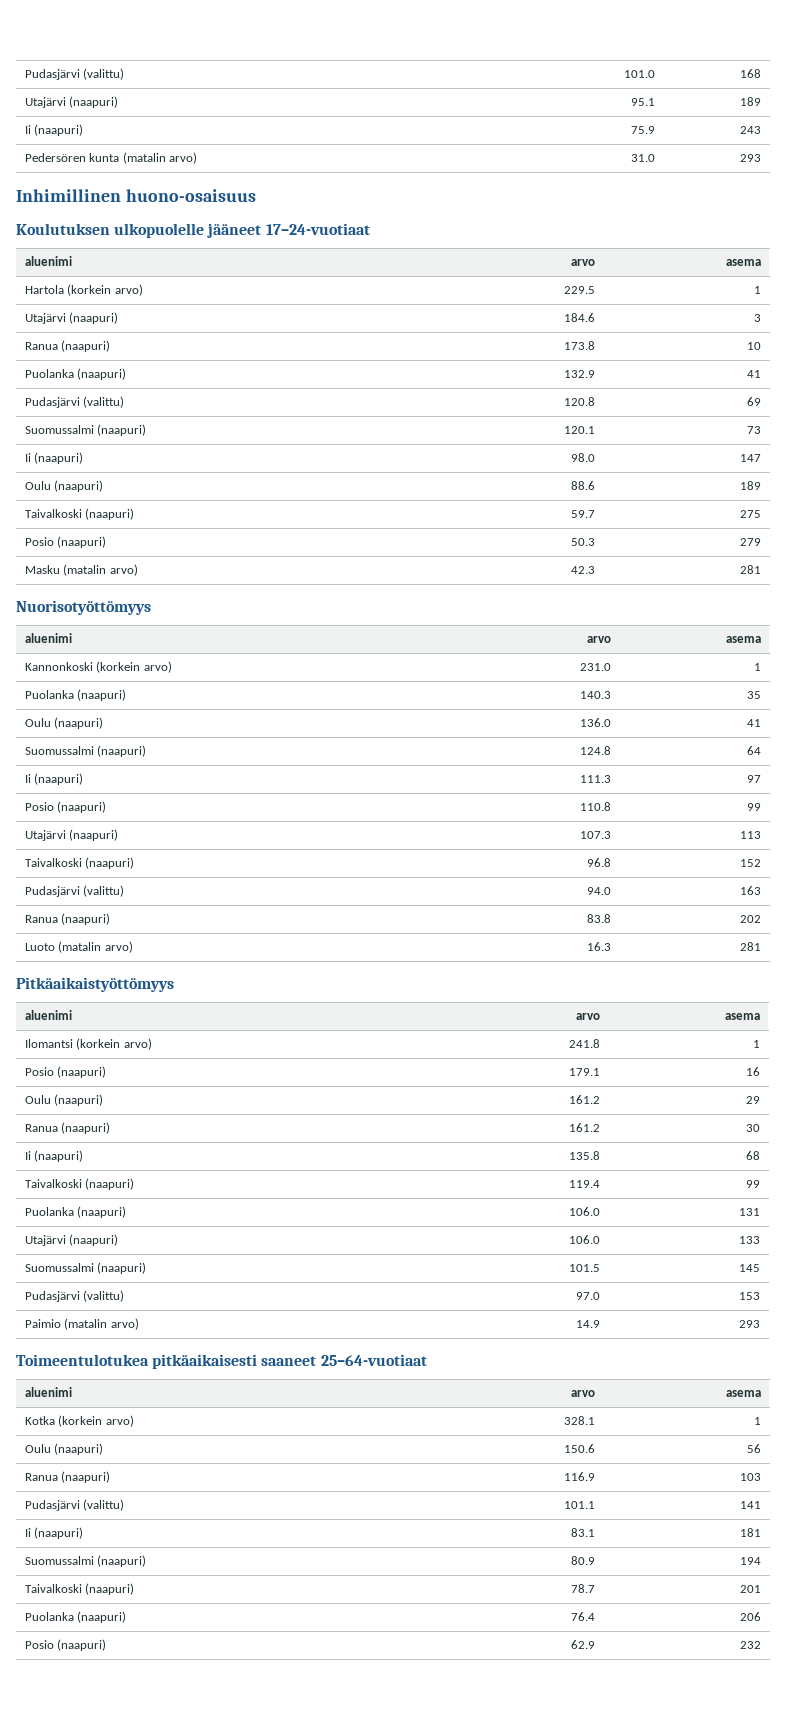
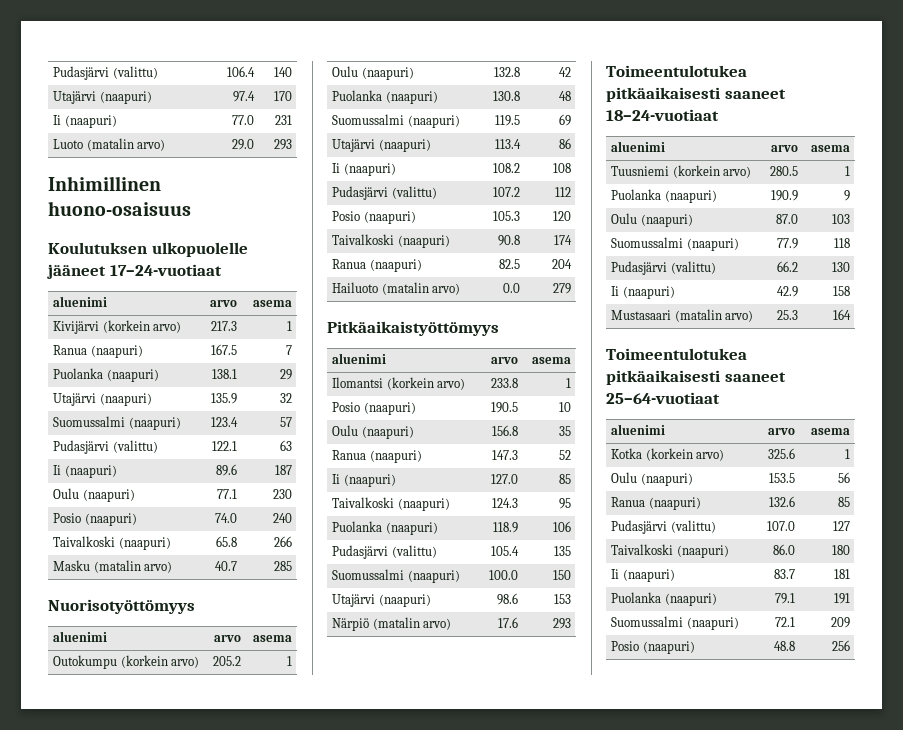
[24,68,125,80] [624,70,656,78] [740,69,762,78] [24,96,119,108] [631,98,656,106] [740,97,762,106] [24,124,84,136] [631,126,656,134] [740,126,762,134] [24,152,198,164] [631,154,656,162] Pudasjärvi (valittu) | 101.0 | 168 // Utajärvi (naapuri) | 95.1 | 189 // Ii (naapuri) | 75.9 | 243 // Pedersören kunta (matalin arvo) | 31.0 -> [53,66,158,80] [226,66,255,77] [273,67,292,77] [53,91,152,104] [232,91,255,102] [273,91,292,101] [53,115,117,128] [231,115,254,125] [274,115,292,125] [53,138,166,151] [231,139,254,150] Pudasjärvi (valittu) | 106.4 | 140 // Utajärvi (naapuri) | 97.4 | 170 // Ii (naapuri) | 77.0 | 231 // Luoto (matalin arvo) | 29.0
[24,284,143,296] [564,286,596,294] [754,286,762,294] [24,312,119,324] [564,313,596,322] [754,314,762,322] [24,340,111,352] [564,341,596,350] [747,342,762,350] [24,368,127,380] [564,370,596,378] [747,370,762,378] [24,396,125,408] [564,397,596,406] [747,397,762,406] [24,424,147,436] [564,426,596,434] [747,426,762,434] [24,452,84,464] [571,453,596,462] [740,454,762,462] [24,480,104,492] [571,481,596,490] [740,481,762,490] [24,508,135,520] [571,510,596,518] [740,510,762,518] [24,536,107,548] [571,538,596,546] [740,538,762,546] Hartola (korkein arvo) | 229.5 | 1 // Utajärvi (naapuri) | 184.6 | 3 // Ranua (naapuri) | 173.8 | 10 // Puolanka (naapuri) | 132.9 | 41 // Pudasjärvi (valittu) | 120.8 | 69 // Suomussalmi (naapuri) | 120.1 | 73 // Ii (naapuri) | 98.0 | 147 // Oulu (naapuri) | 88.6 | 189 // Taivalkoski (naapuri) | 59.7 | 275 // Posio (naapuri) | 50.3 | 279 -> [53,320,182,334] [210,321,237,331] [286,321,292,331] [53,345,143,358] [210,344,237,355] [285,345,292,355] [53,368,159,382] [211,369,237,379] [279,369,292,380] [53,393,152,406] [210,393,237,404] [279,393,292,403] [53,416,181,430] [210,417,238,427] [279,417,292,427] [53,440,158,454] [211,441,237,451] [279,440,292,451] [53,465,117,478] [215,464,237,476] [274,465,292,475] [53,488,135,502] [216,489,237,499] [272,489,292,499] [53,513,137,526] [214,513,237,523] [272,513,292,523] [53,536,171,550] [215,536,237,547] [273,536,292,547] Kivijärvi (korkein arvo) | 217.3 | 1 // Ranua (naapuri) | 167.5 | 7 // Puolanka (naapuri) | 138.1 | 29 // Utajärvi (naapuri) | 135.9 | 32 // Suomussalmi (naapuri) | 123.4 | 57 // Pudasjärvi (valittu) | 122.1 | 63 // Ii (naapuri) | 89.6 | 187 // Oulu (naapuri) | 77.1 | 230 // Posio (naapuri) | 74.0 | 240 // Taivalkoski (naapuri) | 65.8 | 266
[571,566,596,574] [740,565,762,574] 42.3 | 281 -> [214,561,237,571] [273,561,292,571] 40.7 | 285
[24,661,172,673] [580,663,612,671] [754,663,762,671] [24,689,127,701] [580,691,612,699] [747,691,762,699] [24,717,104,729] [580,718,612,727] [747,719,762,727] [24,745,147,757] [580,746,612,755] [747,746,762,755] [24,773,84,785] [580,775,612,783] [747,775,762,783] [24,801,107,813] [580,802,612,811] [747,803,762,811] [24,829,119,841] [580,831,612,839] [740,831,762,839] [24,857,135,869] [587,858,612,867] [740,859,762,867] [24,885,125,897] [587,887,612,895] [740,886,762,895] [24,913,111,925] [587,914,612,923] [740,915,762,923] [24,941,133,953] [587,942,612,951] [740,942,762,951] Kannonkoski (korkein arvo) | 231.0 | 1 // Puolanka (naapuri) | 140.3 | 35 // Oulu (naapuri) | 136.0 | 41 // Suomussalmi (naapuri) | 124.8 | 64 // Ii (naapuri) | 111.3 | 97 // Posio (naapuri) | 110.8 | 99 // Utajärvi (naapuri) | 107.3 | 113 // Taivalkoski (naapuri) | 96.8 | 152 // Pudasjärvi (valittu) | 94.0 | 163 // Ranua (naapuri) | 83.8 | 202 // Luoto (matalin arvo) | 16.3 | 281 -> [53,655,200,669] [212,656,241,666] [286,656,292,666] [332,66,414,80] [493,67,520,77] [558,67,571,77] [332,90,438,104] [492,91,520,101] [558,91,571,101] [332,114,460,128] [494,115,520,126] [558,114,571,126] [332,139,431,152] [494,139,521,149] [558,138,571,149] [332,163,396,176] [492,163,520,173] [552,163,571,173] [332,186,437,200] [492,187,520,197] [554,187,571,197] [332,211,416,224] [492,211,520,221] [552,211,571,221] [332,234,450,248] [497,235,520,246] [553,235,572,245] [332,259,422,272] [498,259,520,269] [551,259,572,269] [332,282,461,295] [502,283,520,293] [552,283,571,294] Outokumpu (korkein arvo) | 205.2 | 1 // Oulu (naapuri) | 132.8 | 42 // Puolanka (naapuri) | 130.8 | 48 // Suomussalmi (naapuri) | 119.5 | 69 // Utajärvi (naapuri) | 113.4 | 86 // Ii (naapuri) | 108.2 | 108 // Pudasjärvi (valittu) | 107.2 | 112 // Posio (naapuri) | 105.3 | 120 // Taivalkoski (naapuri) | 90.8 | 174 // Ranua (naapuri) | 82.5 | 204 // Hailuoto (matalin arvo) | 0.0 | 279
[569,1039,601,1048] 241.8 -> [490,378,518,388] 233.8
[569,1068,601,1076] [746,1067,761,1076] [24,1094,104,1106] [569,1095,601,1104] [746,1096,761,1104] [24,1122,111,1134] [569,1123,601,1132] [746,1124,761,1132] [24,1150,84,1162] [569,1151,601,1160] [746,1151,761,1160] [24,1178,135,1190] [569,1180,601,1188] [746,1180,761,1188] [24,1206,127,1218] [569,1207,601,1216] [739,1208,761,1216] [24,1234,119,1246] [569,1235,601,1244] [739,1236,761,1244] [24,1262,147,1274] [569,1264,601,1272] [739,1264,761,1272] [24,1290,125,1302] [576,1292,601,1300] [739,1292,761,1300] [24,1318,139,1330] [576,1320,601,1328] [739,1320,761,1328] 179.1 | 16 // Oulu (naapuri) | 161.2 | 29 // Ranua (naapuri) | 161.2 | 30 // Ii (naapuri) | 135.8 | 68 // Taivalkoski (naapuri) | 119.4 | 99 // Puolanka (naapuri) | 106.0 | 131 // Utajärvi (naapuri) | 106.0 | 133 // Suomussalmi (naapuri) | 101.5 | 145 // Pudasjärvi (valittu) | 97.0 | 153 // Paimio (matalin arvo) | 14.9 | 293 -> [490,402,518,413] [558,402,571,412] [332,425,414,439] [491,425,518,436] [558,426,571,436] [332,450,422,463] [491,450,518,460] [558,450,571,460] [332,474,396,487] [490,474,518,484] [558,474,571,484] [332,497,450,511] [491,498,518,508] [558,498,571,509] [332,521,438,535] [492,522,518,533] [552,521,571,532] [332,545,437,559] [490,546,519,556] [553,546,571,556] [332,569,460,583] [488,570,518,580] [552,570,571,580] [332,594,431,607] [496,593,518,605] [553,594,571,604] [332,617,452,631] [497,617,518,628] [552,618,571,629] [606,65,747,77] [606,87,786,102] [606,109,719,121] [611,141,666,152] [770,145,798,152] [810,145,850,152] [611,165,752,178] [769,166,798,176] [844,166,850,176] [611,189,717,203] [770,190,798,201] [843,190,850,201] [611,213,693,227] [775,214,798,224] [831,214,850,224] [611,237,739,251] [776,238,798,249] [833,238,850,248] [611,261,716,275] [776,261,798,272] [831,262,850,272] [611,286,675,299] [776,286,798,297] [832,286,850,296] [611,309,754,322] [776,310,798,320] [832,309,851,320] 190.5 | 10 // Oulu (naapuri) | 156.8 | 35 // Ranua (naapuri) | 147.3 | 52 // Ii (naapuri) | 127.0 | 85 // Taivalkoski (naapuri) | 124.3 | 95 // Puolanka (naapuri) | 118.9 | 106 // Pudasjärvi (valittu) | 105.4 | 135 // Suomussalmi (naapuri) | 100.0 | 150 // Utajärvi (naapuri) | 98.6 | 153 // Närpiö (matalin arvo) | 17.6 | 293 // Toimeentulotukea pitkäaikaisesti saaneet 18–24-vuotiaat // aluenimi | arvo | asema // Tuusniemi (korkein arvo) | 280.5 | 1 // Puolanka (naapuri) | 190.9 | 9 // Oulu (naapuri) | 87.0 | 103 // Suomussalmi (naapuri) | 77.9 | 118 // Pudasjärvi (valittu) | 66.2 | 130 // Ii (naapuri) | 42.9 | 158 // Mustasaari (matalin arvo) | 25.3 | 164
[564,1416,596,1425] [754,1417,762,1425] [24,1443,104,1455] [564,1444,596,1453] 328.1 | 1 // Oulu (naapuri) | 150.6 -> [767,448,795,459] [844,449,850,459] [611,472,693,486] [768,473,795,483] 325.6 | 1 // Oulu (naapuri) | 153.5
[564,1472,596,1481] [740,1473,762,1481] [24,1499,125,1511] [564,1501,596,1509] [740,1501,762,1509] [24,1527,84,1539] [571,1528,596,1537] 116.9 | 103 // Pudasjärvi (valittu) | 101.1 | 141 // Ii (naapuri) | 83.1 -> [768,496,795,507] [837,497,850,507] [611,520,716,534] [766,521,795,531] [832,521,850,531] [611,544,729,558] [772,544,795,555] [831,545,850,555] [611,569,675,582] [773,569,795,579] 132.6 | 85 // Pudasjärvi (valittu) | 107.0 | 127 // Taivalkoski (naapuri) | 86.0 | 180 // Ii (naapuri) | 83.7
[24,1555,147,1567] [571,1556,596,1565] [740,1557,762,1565] [24,1583,135,1595] [571,1584,596,1593] [740,1585,762,1593] [24,1611,127,1623] [571,1612,596,1621] [740,1612,762,1621] [24,1639,107,1651] [571,1640,596,1649] [740,1641,762,1649] Suomussalmi (naapuri) | 80.9 | 194 // Taivalkoski (naapuri) | 78.7 | 201 // Puolanka (naapuri) | 76.4 | 206 // Posio (naapuri) | 62.9 | 232 -> [611,592,717,606] [774,593,795,604] [833,593,850,604] [611,616,739,630] [774,617,795,627] [830,617,850,628] [611,641,695,654] [773,641,795,651] [831,640,850,651] Puolanka (naapuri) | 79.1 | 191 // Suomussalmi (naapuri) | 72.1 | 209 // Posio (naapuri) | 48.8 | 256

